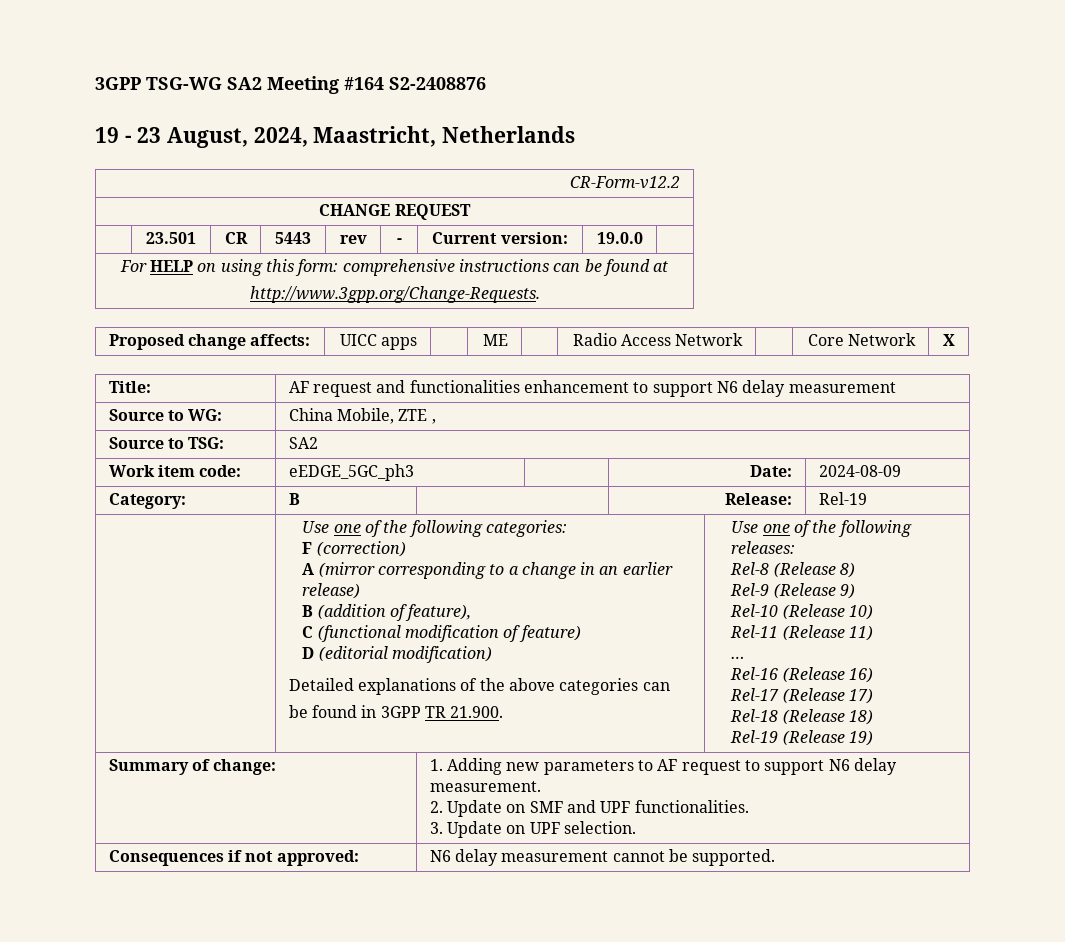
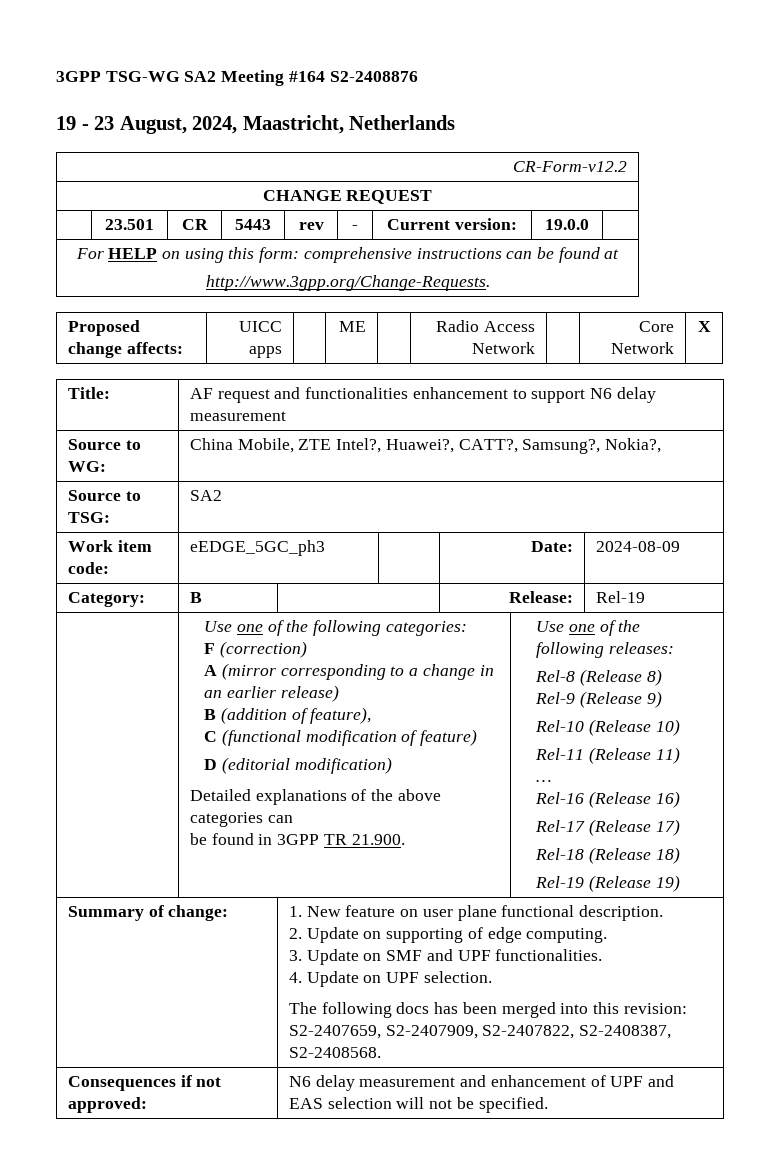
[431,419,436,424] , -> [336,438,661,454] Intel?, Huawei?, CATT?, Samsung?, Nokia?,
[447,758,897,775] [429,781,541,792] [429,801,443,813] Adding new parameters to AF request to support N6 delay measurement. // 2. -> [306,905,663,921] [288,927,608,943] [288,950,302,961] New feature on user plane functional description. // 2. Update on supporting of edge computing. // 3.
[429,822,443,834] 3. -> [288,972,302,983] 4.
(637, 827) none -> [288,1002,687,1018] [288,1025,672,1039] [288,1047,381,1058] // The following docs has been merged into this revision: S2-2407659, S2-2407909, S2-2407822, S2-2408387, S2-2408568.
[612,849,776,866] cannot be supported. -> [460,1075,674,1087] [288,1097,548,1113] and enhancement of UPF and EAS selection will not be specified.

